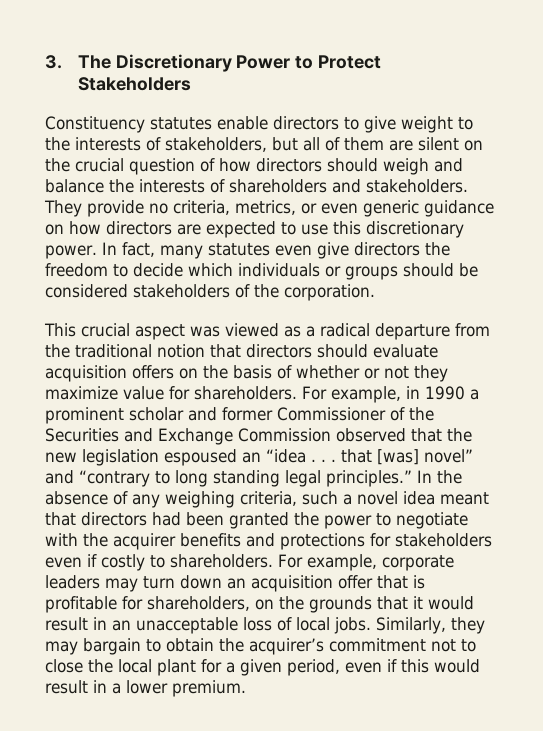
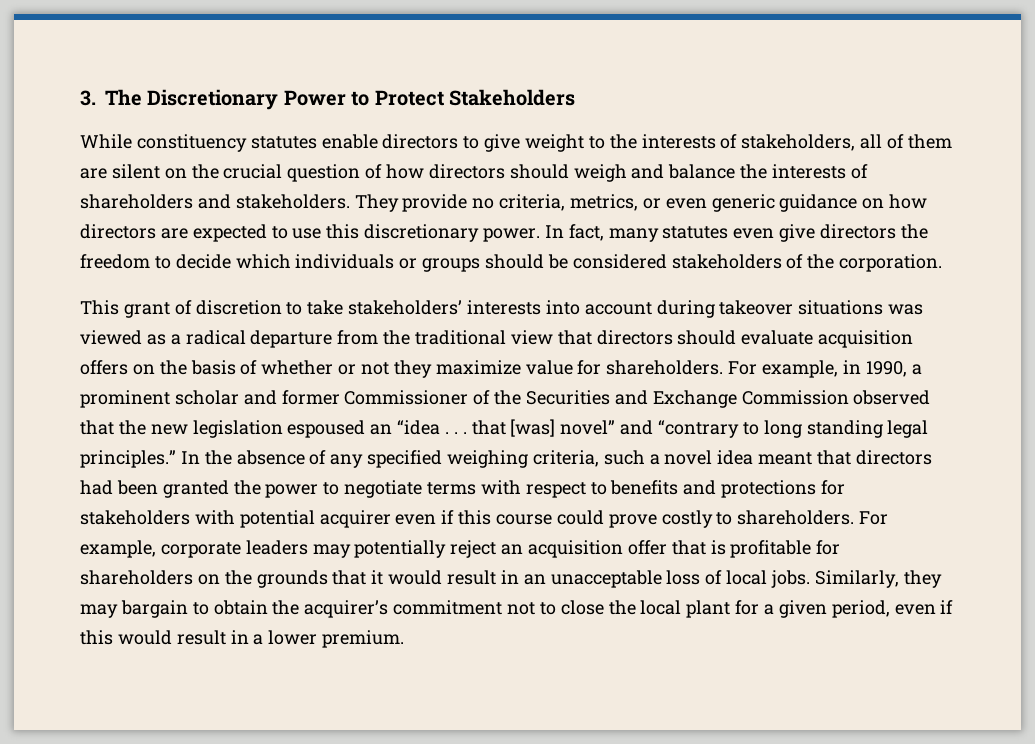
[45,116,145,133] Constituency -> [80,134,247,152] While constituency
[272,137,298,151] but -> (856, 142) none
[81,323,185,340] crucial aspect -> [123,300,884,318] grant of discretion to take stakeholders’ interests into account during takeover situations
[157,344,205,358] notion -> [510,330,553,345] view
[425,386,465,400] 1990 -> [865,361,907,377] 1990,
(160, 501) none -> [367,450,443,468] specified
[45,533,176,550] with the acquirer -> [427,480,607,498] terms with respect to
[45,554,97,568] even if -> [194,510,657,528] with potential acquirer even if this course could prove
[143,575,222,589] turn down -> [354,540,497,558] potentially reject
[147,596,250,611] shareholders, -> [80,570,193,585] shareholders

